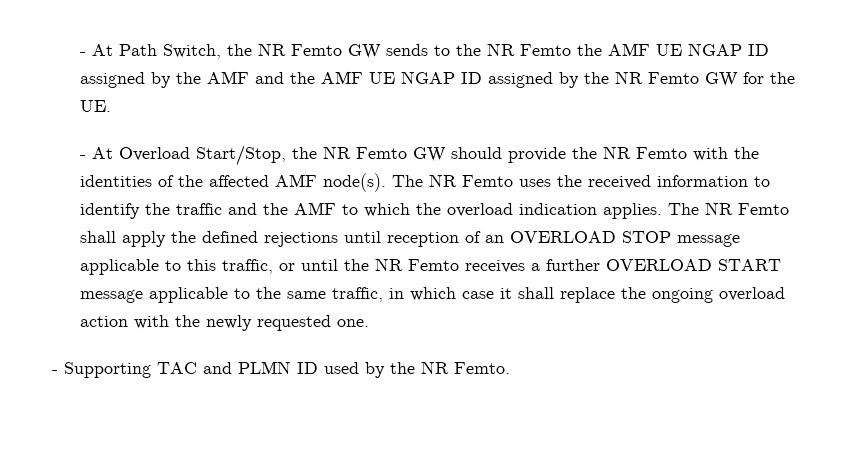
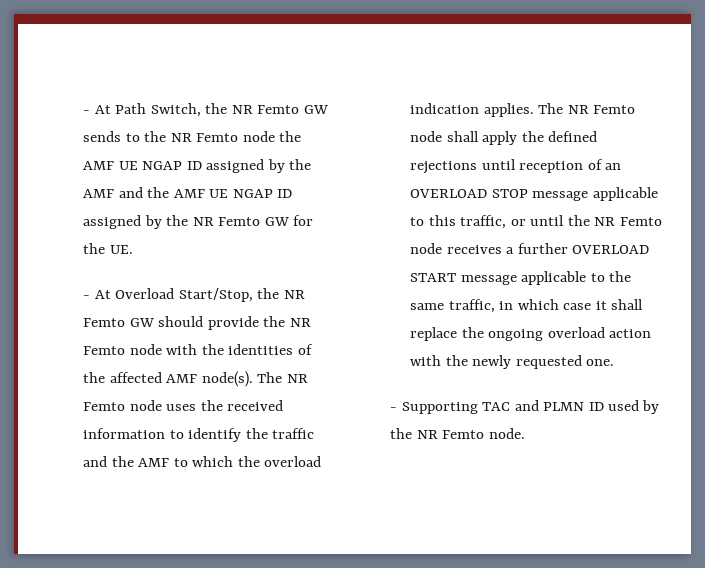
(571, 50) none -> [242,131,275,142] node
(687, 153) none -> [129,344,162,355] node
(513, 181) none -> [129,400,162,411] node
(789, 209) none -> [410,131,443,142] node
(459, 265) none -> [410,243,443,254] node
[453,362,510,374] Femto. -> [442,428,525,439] Femto node.

